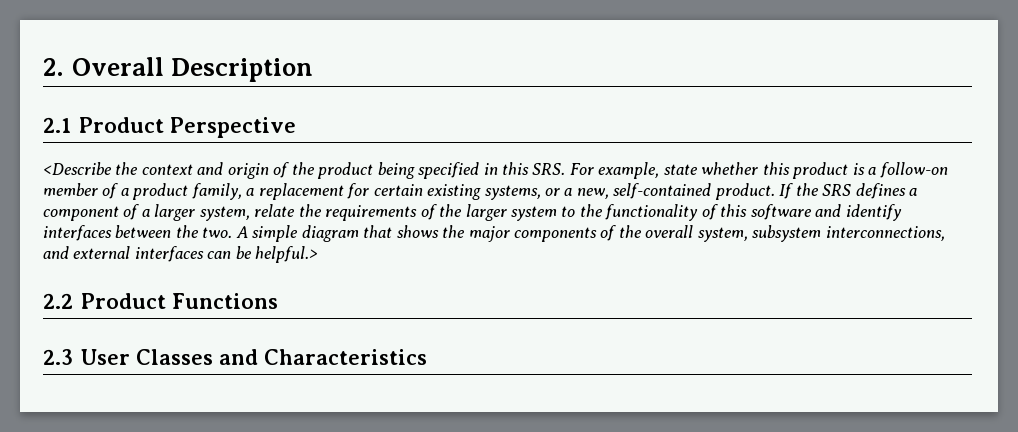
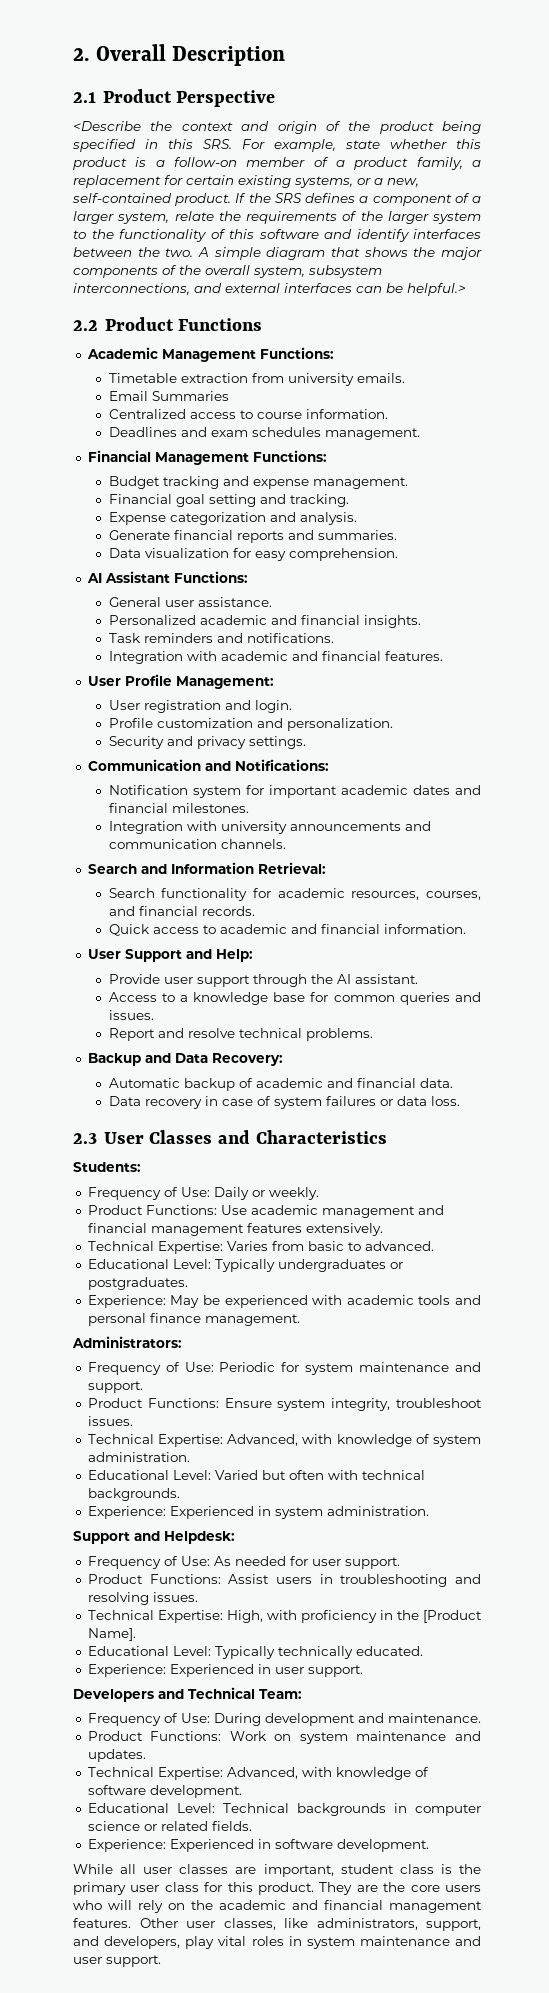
(279, 301) none -> [86,347,334,362] [108,373,405,386] [108,391,229,401] [108,409,388,419] [108,427,420,440] [87,450,327,465] [108,476,408,489] [108,494,349,507] [108,512,357,525] [108,530,397,543] [108,548,398,561] [86,571,248,583] [108,597,272,607] [108,615,421,628] [108,633,334,643] [108,651,443,664] [87,674,274,689] [108,700,292,713] [108,718,393,731] [108,736,306,749] [87,759,329,771] [108,785,482,798] [108,803,249,813] [108,821,431,834] [108,839,286,849] [87,862,326,874] [108,888,481,901] [108,906,255,916] [108,924,466,936] [87,949,253,962] [108,974,418,987] [108,992,481,1005] [108,1010,154,1020] [108,1028,373,1041] [87,1053,283,1066] [108,1078,453,1091] [108,1096,460,1109] // Academic Management Functions: // Timetable extraction from university emails. // Email Summaries // Centralized access to course information. // Deadlines and exam schedules management. // Financial Management Functions: // Budget tracking and expense management. // Financial goal setting and tracking. // Expense categorization and analysis. // Generate financial reports and summaries. // Data visualization for easy comprehension. // AI Assistant Functions: // General user assistance. // Personalized academic and financial insights. // Task reminders and notifications. // Integration with academic and financial features. // User Profile Management: // User registration and login. // Profile customization and personalization. // Security and privacy settings. // Communication and Notifications: // Notification system for important academic dates and financial milestones. // Integration with university announcements and communication channels. // Search and Information Retrieval: // Search functionality for academic resources, courses, and financial records. // Quick access to academic and financial information. // User Support and Help: // Provide user support through the AI assistant. // Access to a knowledge base for common queries and issues. // Report and resolve technical problems. // Backup and Data Recovery: // Automatic backup of academic and financial data. // Data recovery in case of system failures or data loss.
(428, 357) none -> [73,1162,141,1172] [87,1187,319,1200] [87,1205,444,1218] [87,1223,383,1236] [87,1241,434,1254] [87,1259,403,1272] [87,1277,188,1290] [87,1295,481,1308] [87,1313,300,1326] [72,1336,182,1348] [87,1362,481,1375] [87,1381,143,1393] [87,1398,482,1411] [87,1416,133,1426] [87,1434,481,1447] [87,1452,190,1462] [87,1470,425,1480] [87,1488,180,1501] [87,1506,429,1519] [73,1531,235,1544] [87,1556,400,1569] [87,1574,481,1587] [87,1592,198,1605] [87,1610,482,1623] [87,1628,136,1641] [87,1646,423,1659] [87,1664,363,1677] [73,1687,302,1702] [87,1713,481,1726] [87,1731,481,1744] [87,1749,146,1762] [87,1767,429,1780] [87,1785,242,1798] [87,1803,481,1816] [87,1821,252,1831] [87,1839,429,1852] [73,1864,481,1877] [73,1882,481,1895] [73,1900,482,1913] [73,1918,481,1931] [73,1936,481,1949] [73,1955,161,1967] // Students: // Frequency of Use: Daily or weekly. // Product Functions: Use academic management and financial management features extensively. // Technical Expertise: Varies from basic to advanced. // Educational Level: Typically undergraduates or postgraduates. // Experience: May be experienced with academic tools and personal finance management. // Administrators: // Frequency of Use: Periodic for system maintenance and support. // Product Functions: Ensure system integrity, troubleshoot issues. // Technical Expertise: Advanced, with knowledge of system administration. // Educational Level: Varied but often with technical backgrounds. // Experience: Experienced in system administration. // Support and Helpdesk: // Frequency of Use: As needed for user support. // Product Functions: Assist users in troubleshooting and resolving issues. // Technical Expertise: High, with proficiency in the [Product Name]. // Educational Level: Typically technically educated. // Experience: Experienced in user support. // Developers and Technical Team: // Frequency of Use: During development and maintenance. // Product Functions: Work on system maintenance and updates. // Technical Expertise: Advanced, with knowledge of software development. // Educational Level: Technical backgrounds in computer science or related fields. // Experience: Experienced in software development. // While all user classes are important, student class is the primary user class for this product. They are the core users who will rely on the academic and financial management features. Other user classes, like administrators, support, and developers, play vital roles in system maintenance and user support.

